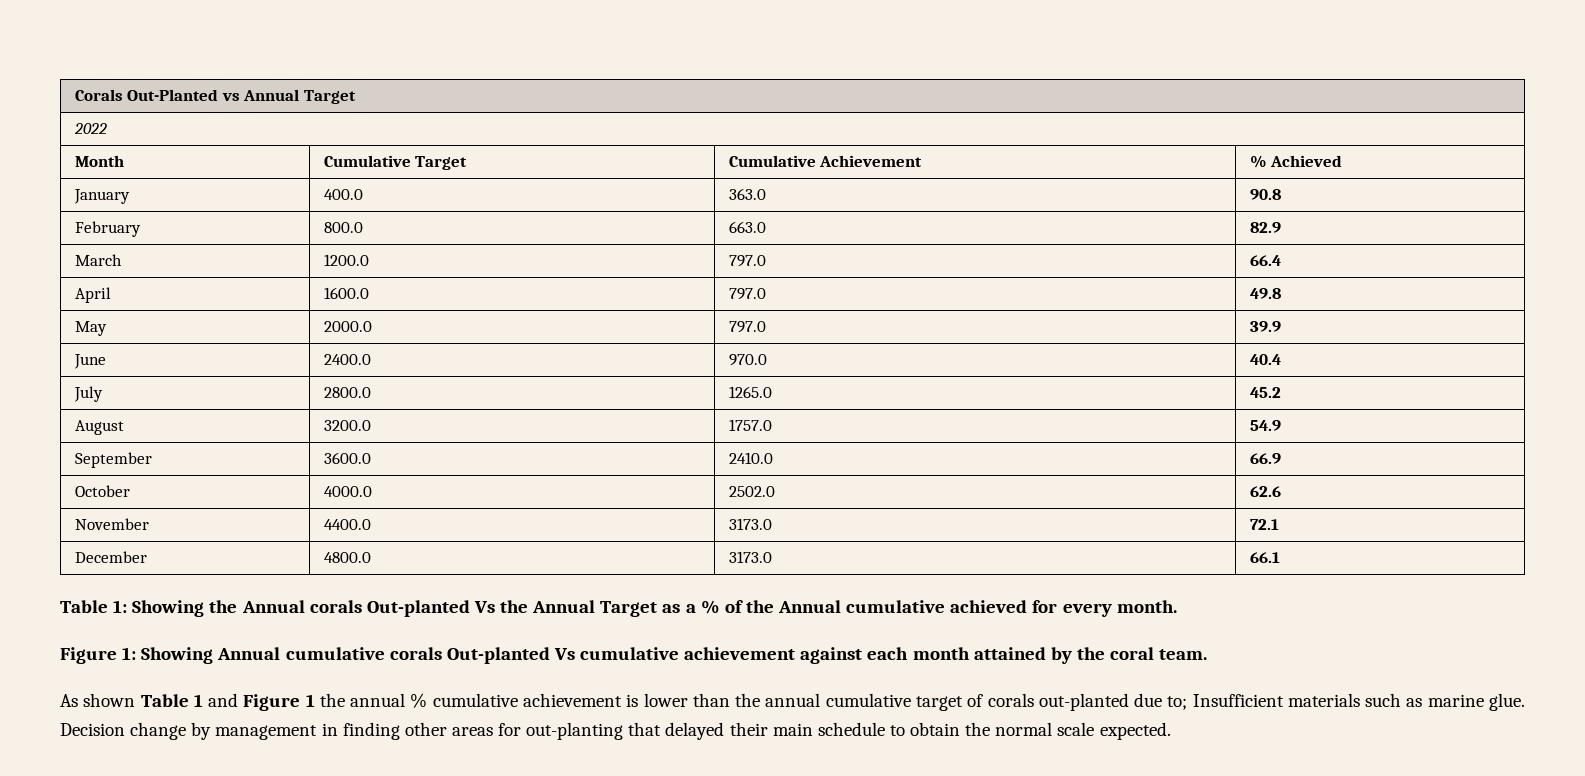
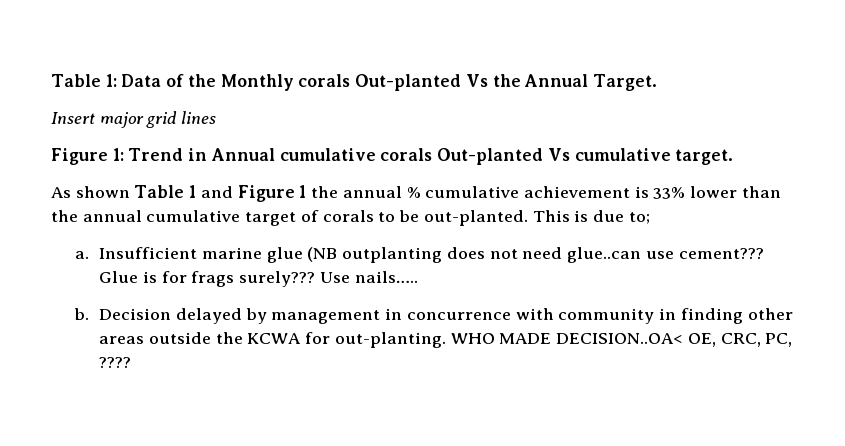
[74,89,356,104] [73,123,107,134] [74,155,124,167] [323,155,468,170] [728,155,923,167] [1249,155,1343,168] [73,189,130,204] [323,189,363,200] [728,188,766,200] [1249,189,1281,200] [74,221,141,237] [323,222,363,233] [728,221,766,233] [1249,222,1281,233] [74,254,122,266] [323,254,369,266] [728,255,766,267] [1249,255,1281,266] [74,287,111,303] [323,287,369,299] [728,288,766,300] [1249,288,1281,299] [74,321,107,336] [323,321,372,332] [728,321,766,333] [1249,321,1281,332] [73,354,106,369] [323,354,371,365] [728,354,767,366] [1249,354,1281,365] [73,386,103,402] [323,387,371,398] [728,386,772,398] [1249,387,1281,398] [74,420,124,435] [323,420,371,431] [728,419,772,431] [1249,420,1281,431] [74,452,152,468] [323,452,371,464] [728,452,773,464] [1249,453,1281,464] [74,485,130,497] [323,486,372,497] [728,486,775,497] [1249,486,1281,497] [74,518,149,530] [323,519,371,530] [728,518,772,530] [1249,519,1279,530] [74,551,147,563] [323,552,371,563] [728,551,772,563] [1249,552,1280,563] [60,600,305,617] Corals Out-Planted vs Annual Target // 2022 // Month | Cumulative Target | Cumulative Achievement | % Achieved // January | 400.0 | 363.0 | 90.8 // February | 800.0 | 663.0 | 82.9 // March | 1200.0 | 797.0 | 66.4 // April | 1600.0 | 797.0 | 49.8 // May | 2000.0 | 797.0 | 39.9 // June | 2400.0 | 970.0 | 40.4 // July | 2800.0 | 1265.0 | 45.2 // August | 3200.0 | 1757.0 | 54.9 // September | 3600.0 | 2410.0 | 66.9 // October | 4000.0 | 2502.0 | 62.6 // November | 4400.0 | 3173.0 | 72.1 // December | 4800.0 | 3173.0 | 66.1 // Table 1: Showing the Annual -> [51,74,294,91] Table 1: Data of the Monthly
[600,600,1177,617] Target as a % of the Annual cumulative achieved for every month. -> [592,74,657,91] [51,111,217,128] Target. // Insert major grid lines
[141,647,214,664] Showing -> [128,148,208,161] Trend in
[684,647,1208,664] achievement against each month attained by the coral team. -> [675,149,734,165] target.
(639, 700) none -> [653,187,686,199] 33%
[1038,693,1525,711] [60,722,1171,740] out-planted due to; Insufficient materials such as marine glue. Decision change by management in finding other areas for out-planting that delayed their main schedule to obtain the normal scale expected. -> [378,210,650,226] [75,247,764,263] [99,271,418,287] [74,308,793,324] [99,332,793,348] [99,357,132,368] to be out-planted. This is due to; // a. Insufficient marine glue (NB outplanting does not need glue..can use cement??? Glue is for frags surely??? Use nails….. // b. Decision delayed by management in concurrence with community in finding other areas outside the KCWA for out-planting. WHO MADE DECISION..OA< OE, CRC, PC, ????

